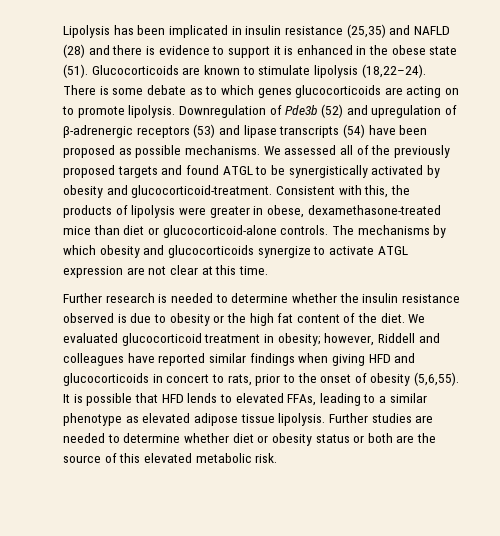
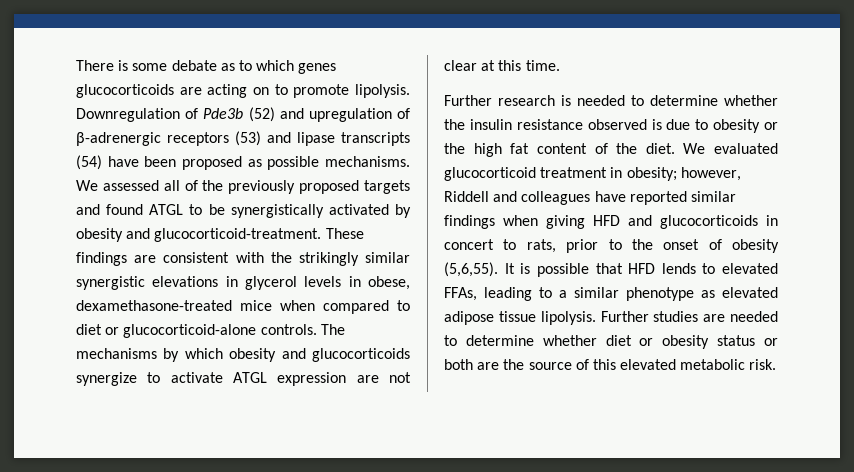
[63,24,450,38] [63,44,458,58] [63,64,426,78] Lipolysis has been implicated in insulin resistance (25,35) and NAFLD (28) and there is evidence to support it is enhanced in the obese state (51). Glucocorticoids are known to stimulate lipolysis (18,22–24). -> (76, 65) none
[275,185,410,198] [63,205,250,218] Consistent with this, the products of lipolysis were greater -> [325,228,364,239] [76,252,410,266] [76,276,342,290] These findings are consistent with the strikingly similar synergistic elevations in glycerol levels
[93,225,120,235] than -> [280,300,410,314] when compared to

